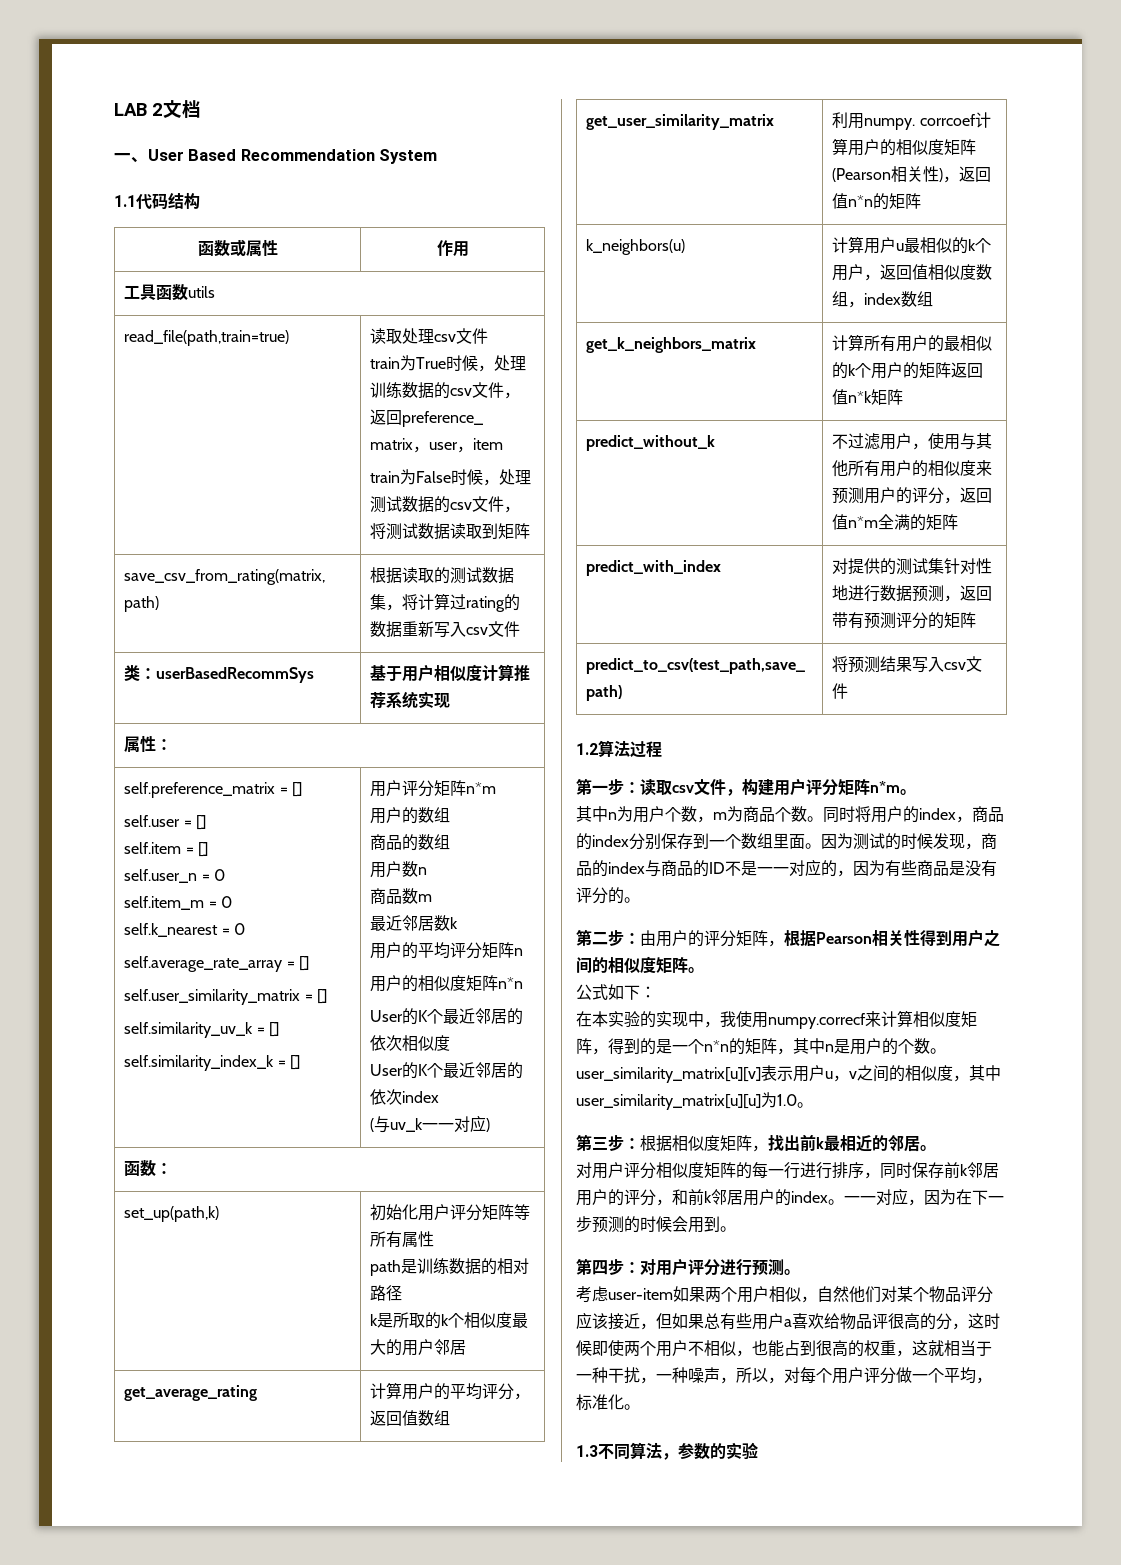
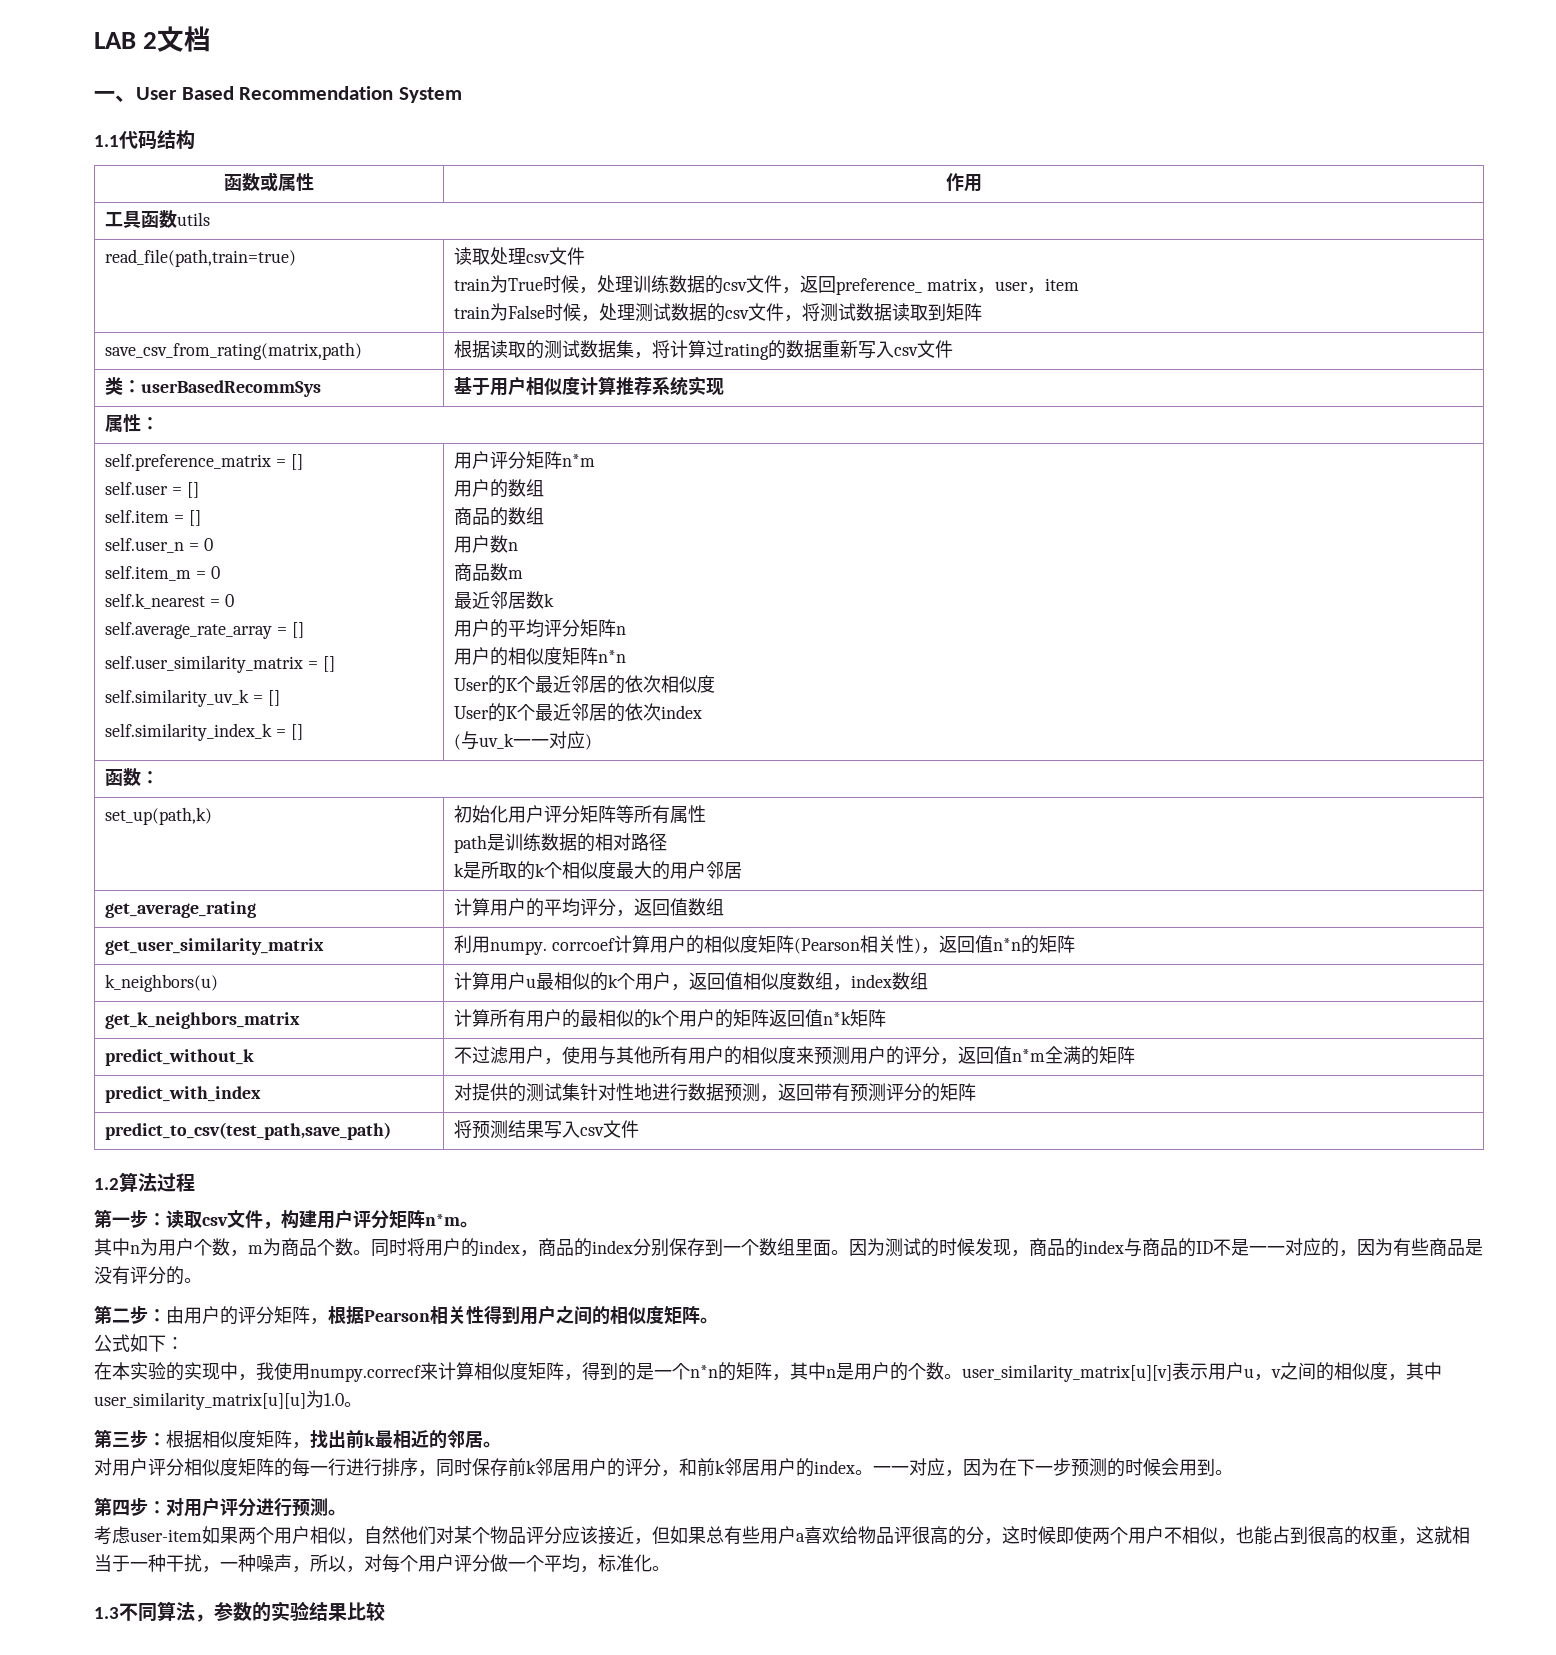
(758, 1451) none -> [309,1601,385,1621] 结果比较

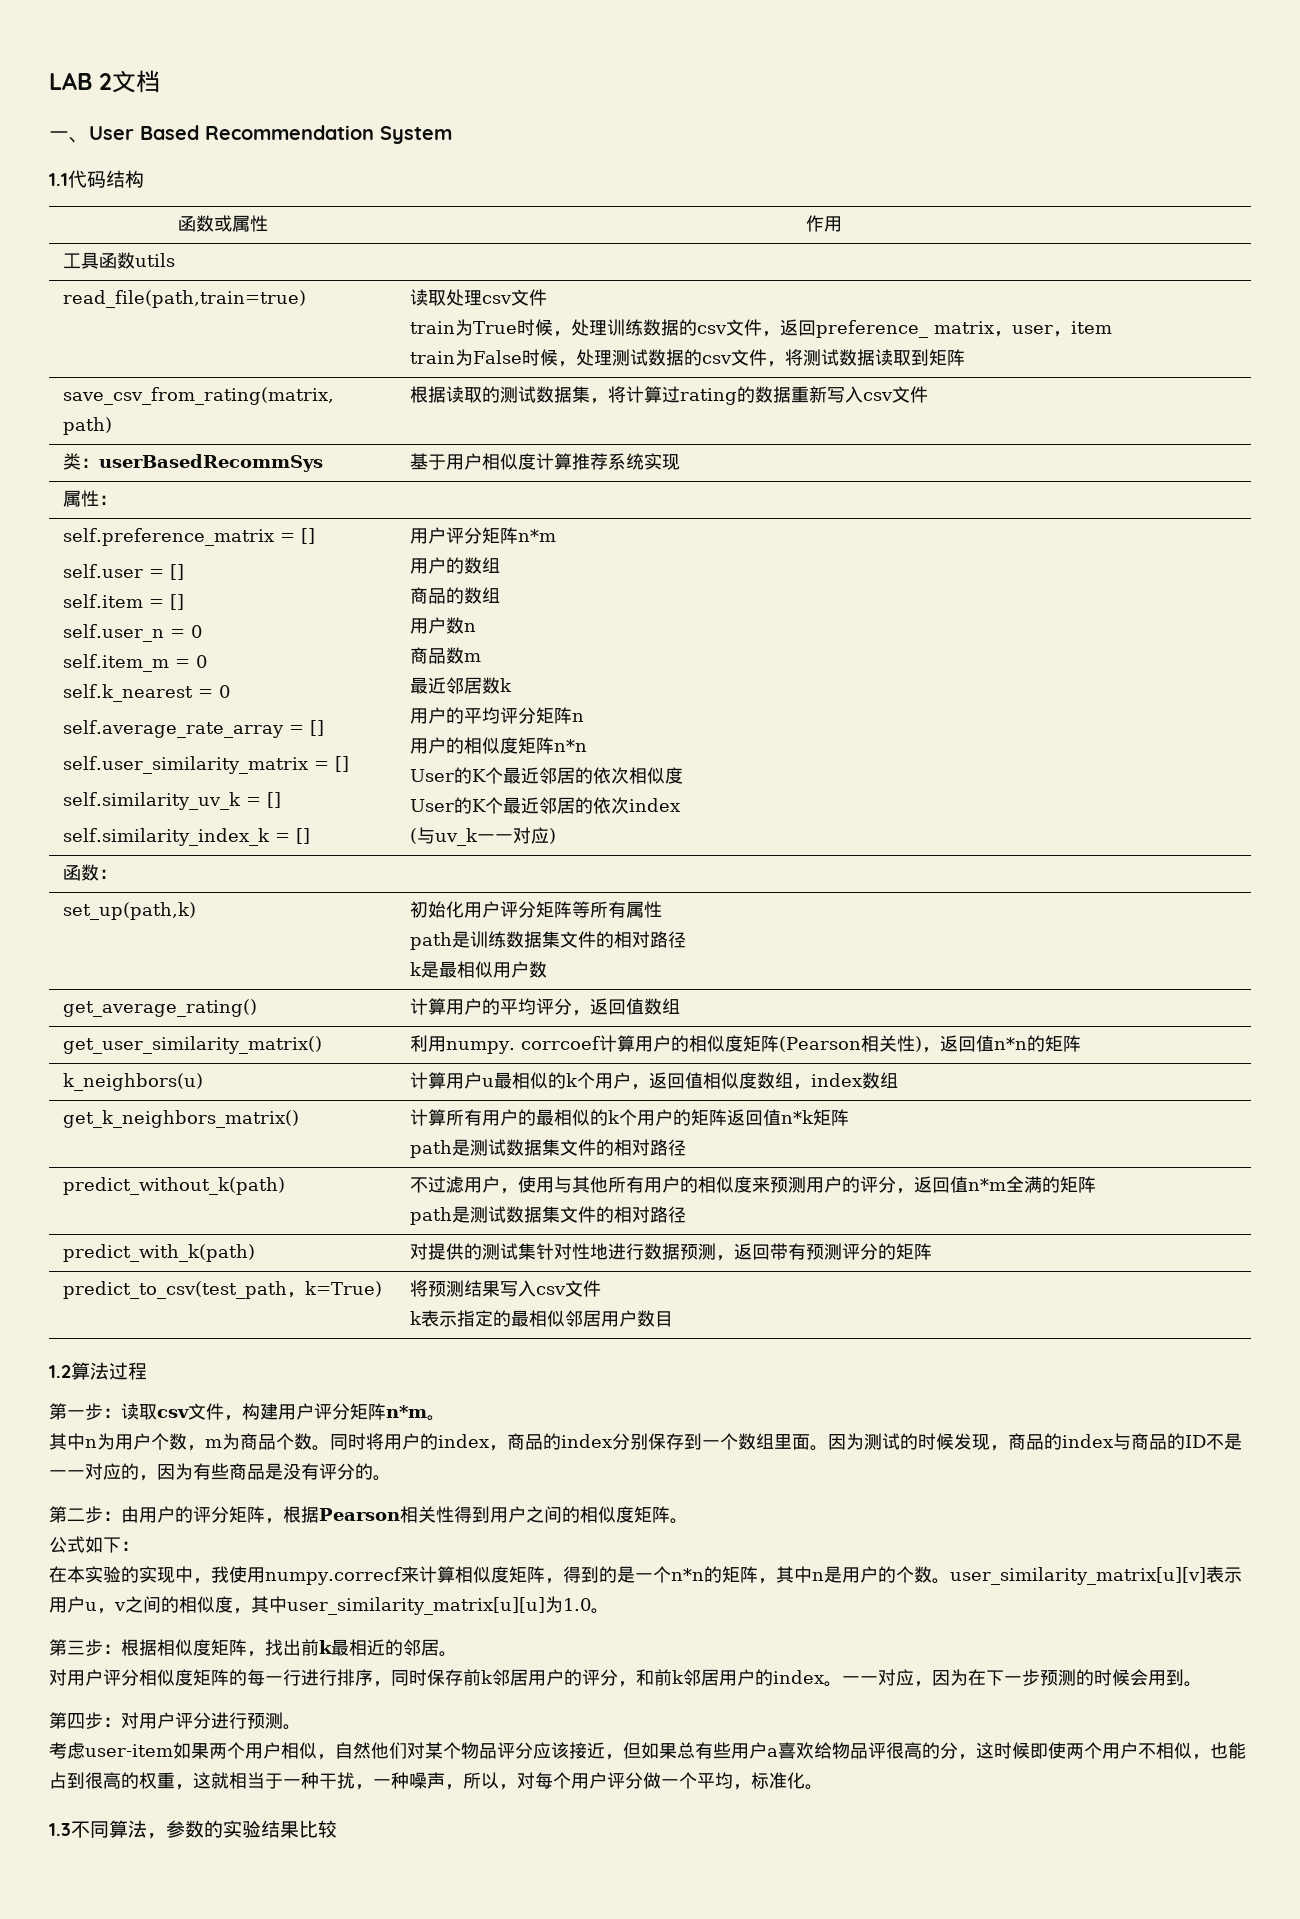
(577, 842) none -> [542,931,597,948] 集文件
[480,861,742,880] [104,901,256,918] 所取的k个相似度最大的用户邻居 // get_average_rating -> [439,961,548,978] [63,999,258,1017] 最相似用户数 // get_average_rating()
[104,938,324,955] get_user_similarity_matrix -> [63,1036,323,1054] get_user_similarity_matrix()
[104,1012,300,1029] get_k_neighbors_matrix -> [63,1110,300,1128] get_k_neighbors_matrix()
[104,1049,254,1066] // predict_without_k -> [410,1139,687,1158] [63,1177,286,1195] // path是测试数据集文件的相对路径 // predict_without_k(path)
[104,1086,261,1103] // predict_with_index -> [410,1206,687,1225] [63,1244,256,1262] // path是测试数据集文件的相对路径 // predict_with_k(path)
[104,1122,391,1140] predict_to_csv(test_path,save_path) -> [63,1281,383,1299] predict_to_csv(test_path，k=True)
(639, 1129) none -> [410,1310,674,1327] // k表示指定的最相似邻居用户数目

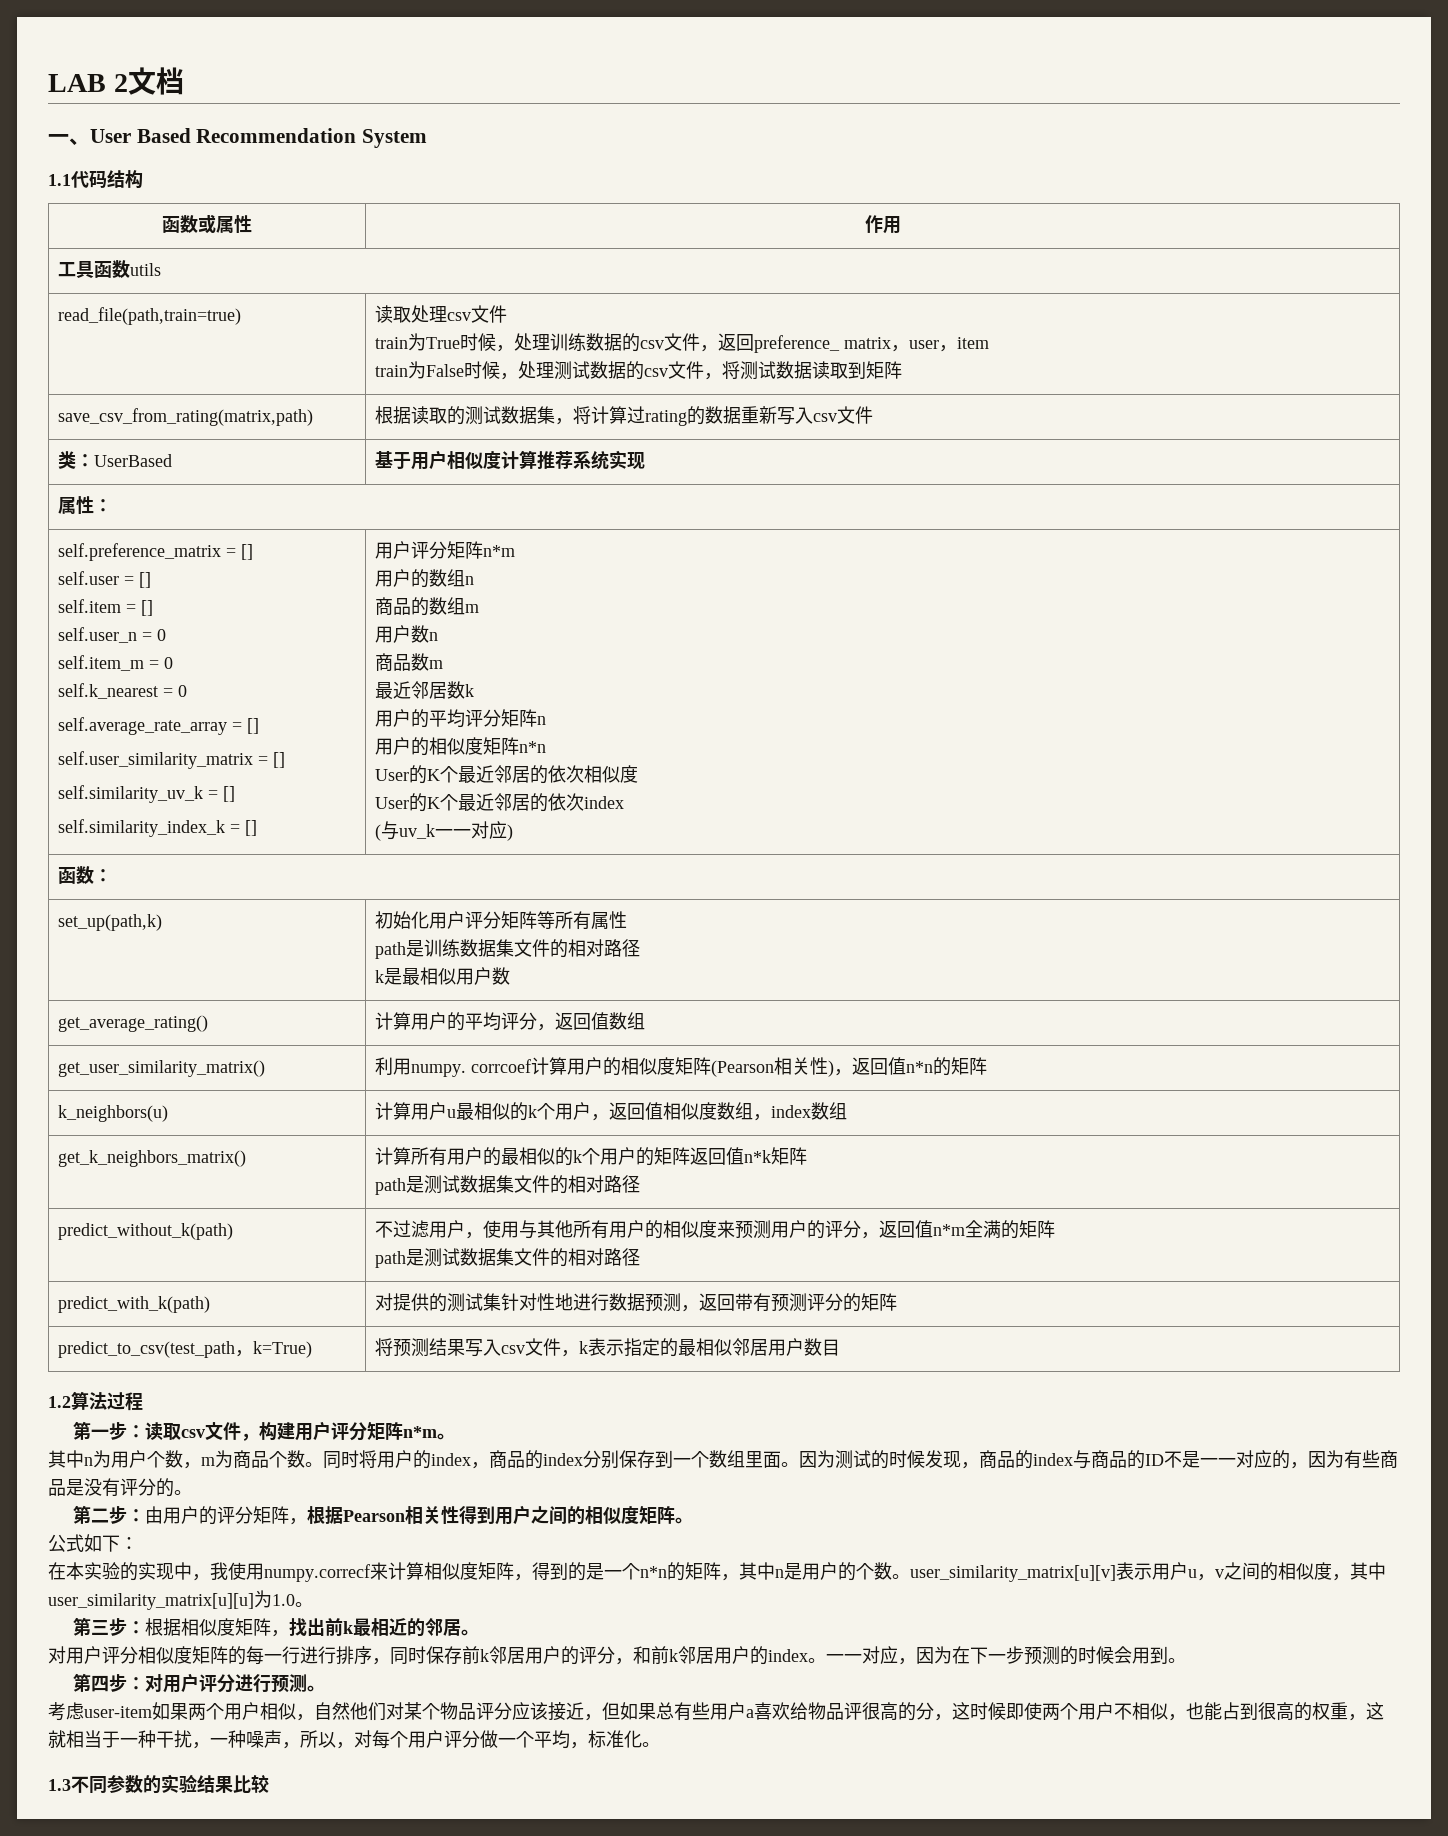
[99,454,324,472] userBasedRecommSys -> [93,454,172,467] UserBased
(501, 565) none -> [464,576,474,585] n
(501, 595) none -> [464,604,479,613] m
(602, 1288) // -> [560,1350,579,1357] ，
[109,1820,166,1839] 算法， -> (107, 1785) none

